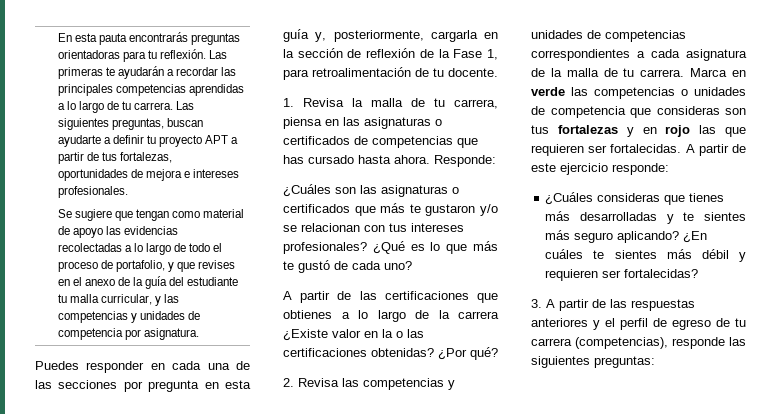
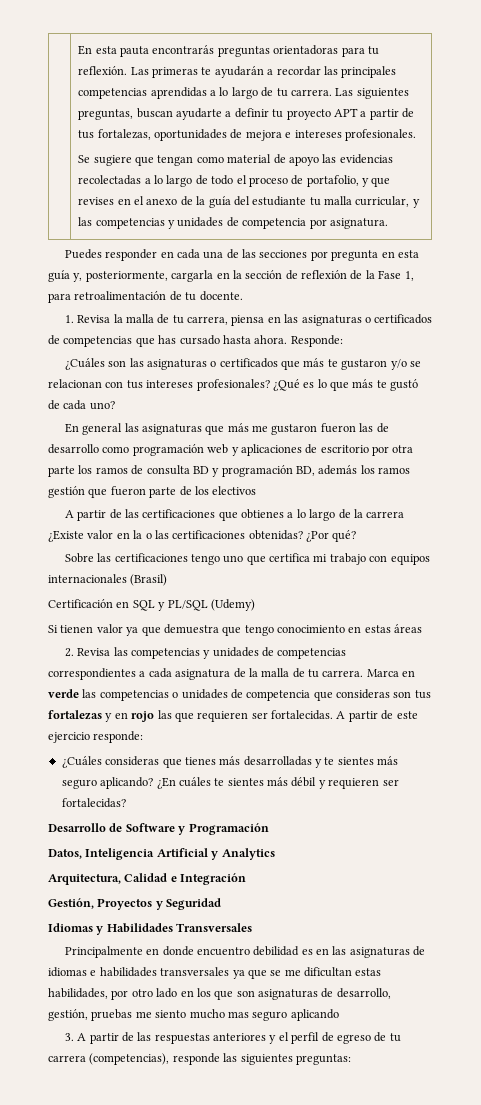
(412, 265) none -> [64,423,389,435] [48,444,414,456] [48,465,411,477] [48,486,257,498] // En general las asignaturas que más me gustaron fueron las de desarrollo como programación web y aplicaciones de escritorio por otra parte los ramos de consulta BD y programación BD, además los ramos gestión que fueron parte de los electivos
(498, 353) none -> [64,553,430,565] [48,574,168,586] [48,599,255,611] [48,624,423,636] // Sobre las certificaciones tengo uno que certifica mi trabajo con equipos internacionales (Brasil) // Certificación en SQL y PL/SQL (Udemy) // Si tienen valor ya que demuestra que tengo conocimiento en estas áreas
(699, 273) none -> [48,823,269,835] [48,848,275,860] [48,873,247,885] [48,898,222,910] [48,923,253,935] [64,946,426,958] [48,967,382,979] [48,988,391,1000] [48,1009,339,1021] // Desarrollo de Software y Programación // Datos, Inteligencia Artificial y Analytics // Arquitectura, Calidad e Integración // Gestión, Proyectos y Seguridad // Idiomas y Habilidades Transversales // Principalmente en donde encuentro debilidad es en las asignaturas de idiomas e habilidades transversales ya que se me dificultan estas habilidades, por otro lado en los que son asignaturas de desarrollo, gestión, pruebas me siento mucho mas seguro aplicando

